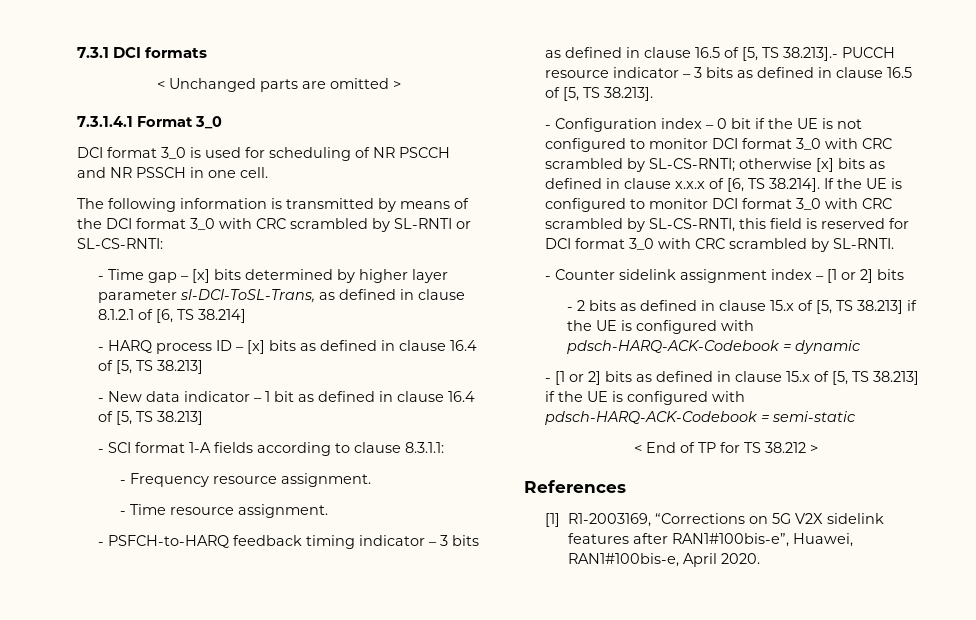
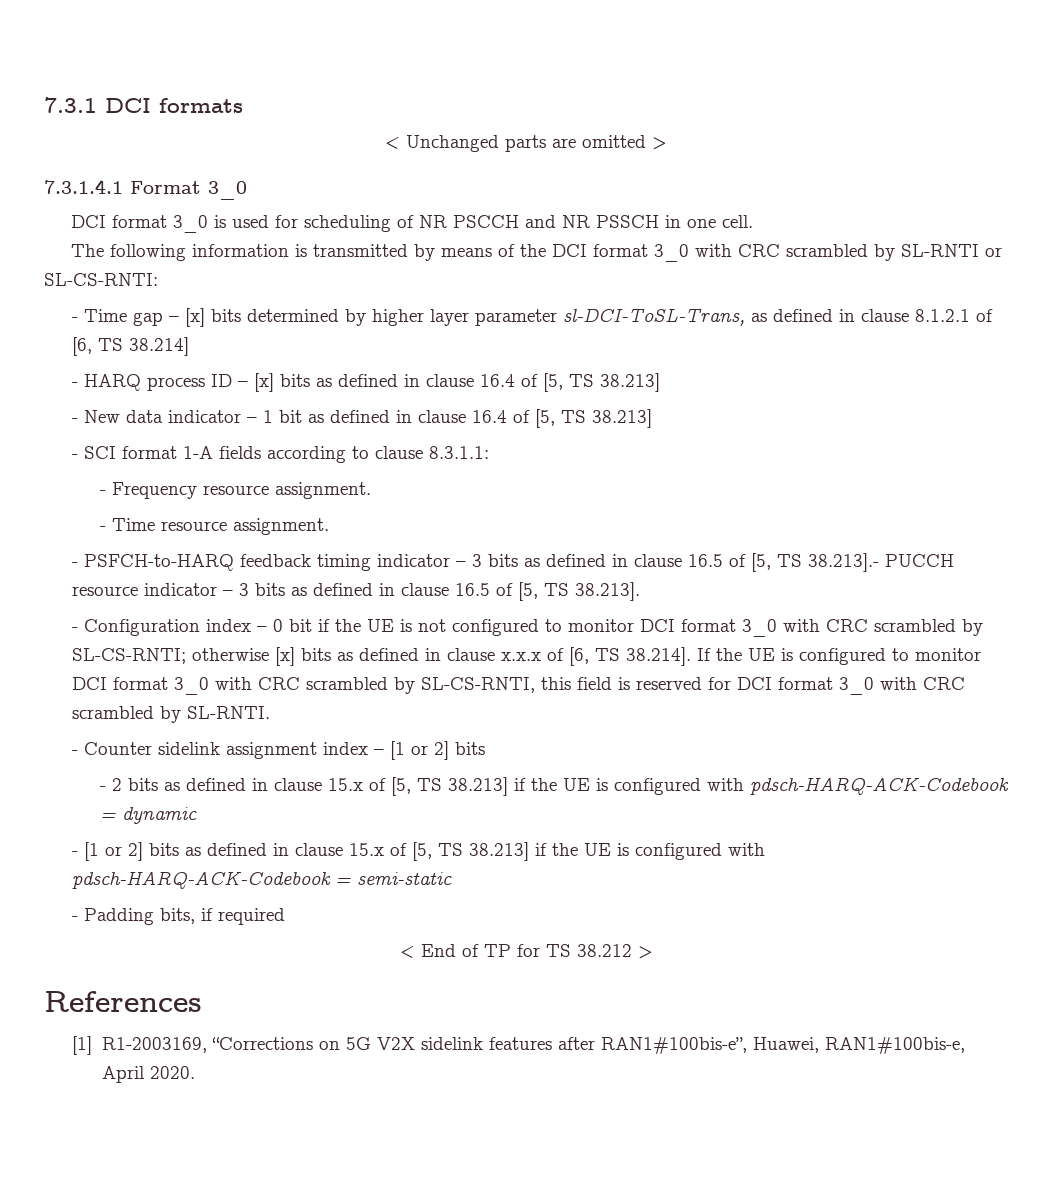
(857, 416) none -> [72,908,286,925] // - Padding bits, if required

